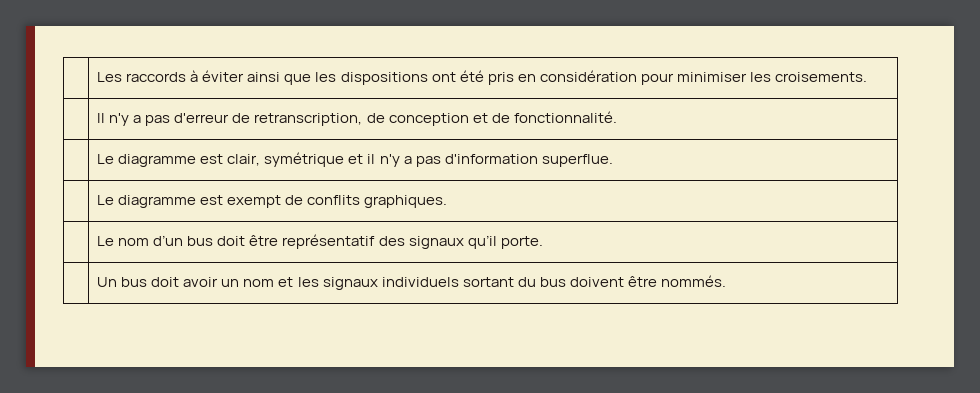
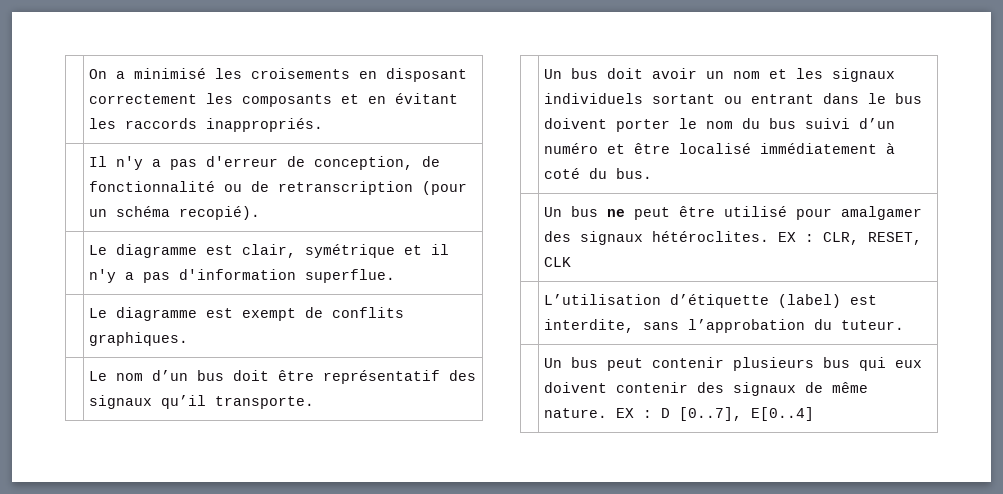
[97,70,867,85] | Les raccords à éviter ainsi que les dispositions ont été pris en considération pour minimiser les croisements. -> [88,68,467,82] [88,93,458,107] [88,118,323,132] | On a minimisé les croisements en disposant correctement les composants et en évitant les raccords inappropriés.
[254,111,617,126] retranscription, de conception et de fonctionnalité. -> [313,156,440,170] [88,181,467,195] [88,206,260,220] conception, de fonctionnalité ou de retranscription (pour un schéma recopié).
[500,236,543,249] porte. -> [214,396,314,409] transporte.
[517,275,726,287] du bus doivent être nommés. -> [723,93,922,104] [543,118,895,132] [543,143,895,154] [543,168,652,179] [543,206,922,220] [543,231,922,245] [543,257,571,267] [543,294,877,308] [543,319,904,333] [543,357,922,371] [543,382,868,396] [543,407,814,421] ou entrant dans le bus doivent porter le nom du bus suivi d’un numéro et être localisé immédiatement à coté du bus. // | Un bus ne peut être utilisé pour amalgamer des signaux hétéroclites. EX : CLR, RESET, CLK // | L’utilisation d’étiquette (label) est interdite, sans l’approbation du tuteur. // | Un bus peut contenir plusieurs bus qui eux doivent contenir des signaux de même nature. EX : D [0..7], E[0..4]

